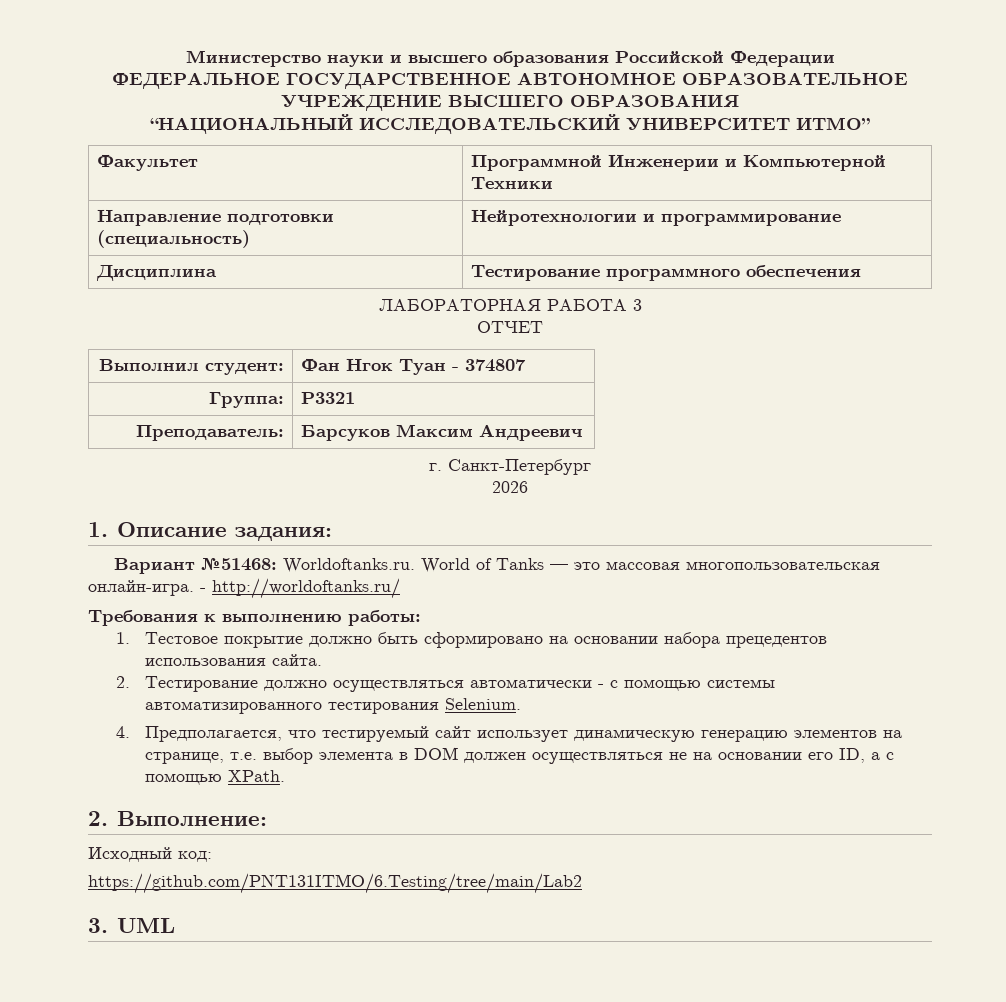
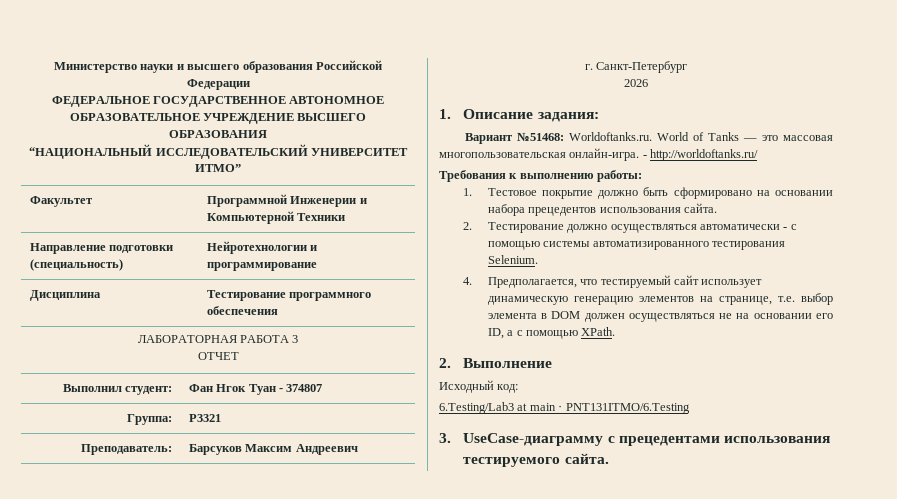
[116,811,267,826] Выполнение: -> [463,358,553,368] Выполнение
[88,873,582,894] [88,918,175,933] https://github.com/PNT131ITMO/6.Testing/tree/main/Lab2 // 3. UML -> [439,402,690,414] [439,433,830,446] [463,453,609,467] 6.Testing/Lab3 at main · PNT131ITMO/6.Testing // 3. UseCase-диаграмму с прецедентами использования тестируемого сайта.

